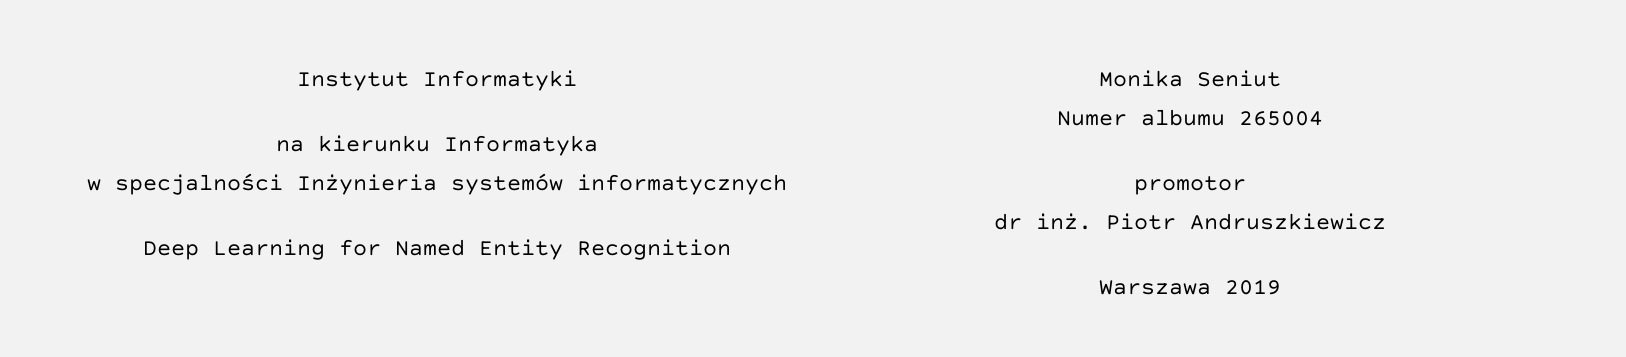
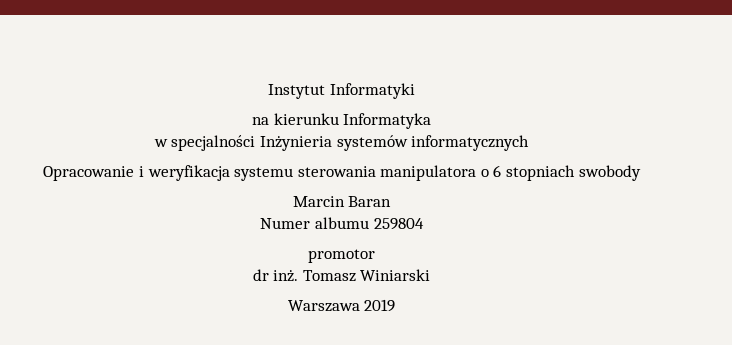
[142,239,731,260] [1098,70,1281,87] Deep Learning for Named Entity Recognition // Monika Seniut -> [43,165,641,181] [292,196,392,207] Opracowanie i weryfikacja systemu sterowania manipulatora o 6 stopniach swobody // Marcin Baran
[1238,111,1323,126] 265004 -> [373,218,424,230] 259804
[1105,213,1386,230] Piotr Andruszkiewicz -> [302,269,431,282] Tomasz Winiarski

